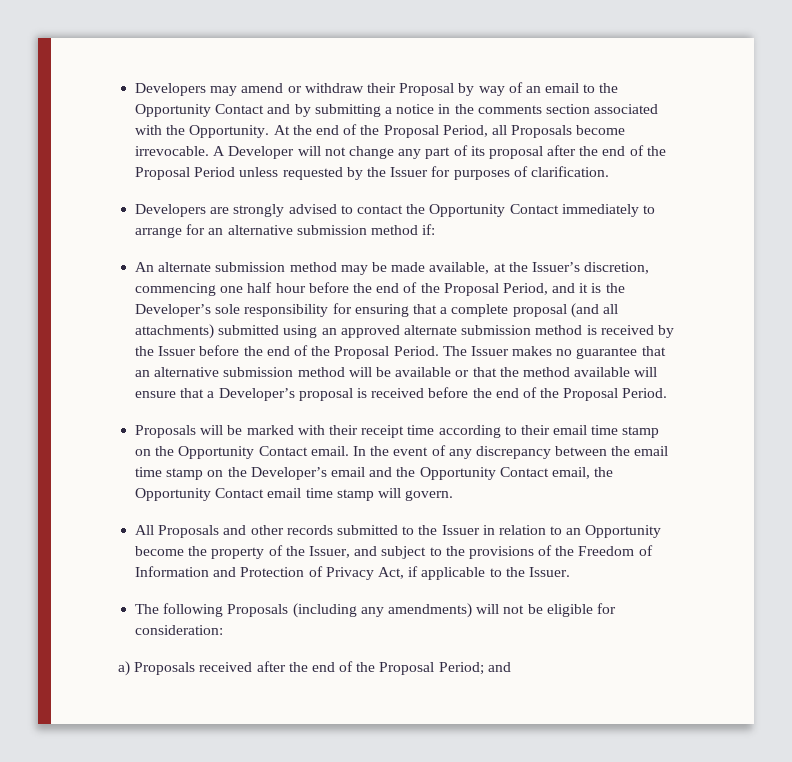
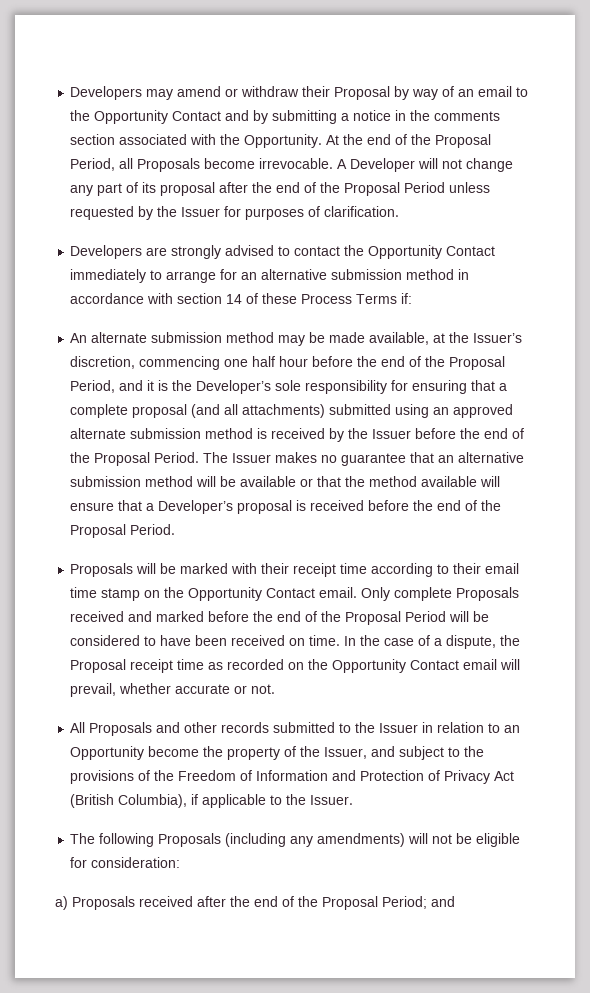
(418, 230) none -> [458,269,470,280] [70,293,398,304] in accordance with section 14 of these Process Terms
[352,445,669,459] [135,467,614,480] [135,488,454,501] In the event of any discrepancy between the email time stamp on the Developer’s email and the Opportunity Contact email, the Opportunity Contact email time stamp will govern. -> [361,587,520,601] [70,611,490,625] [70,635,521,649] [70,659,521,673] [70,683,276,697] Only complete Proposals received and marked before the end of the Proposal Period will be considered to have been received on time. In the case of a dispute, the Proposal receipt time as recorded on the Opportunity Contact email will prevail, whether accurate or not.
[377,567,404,579] Act, -> [494,771,515,781] [70,794,188,808] Act (British Columbia),

